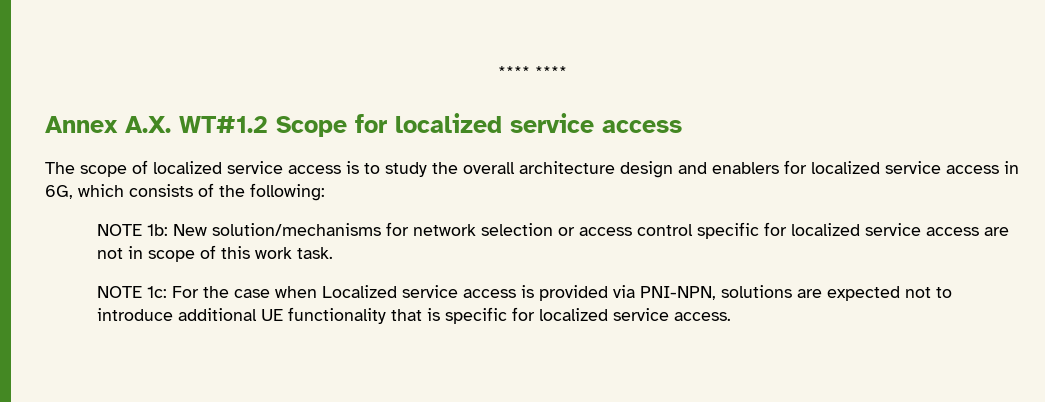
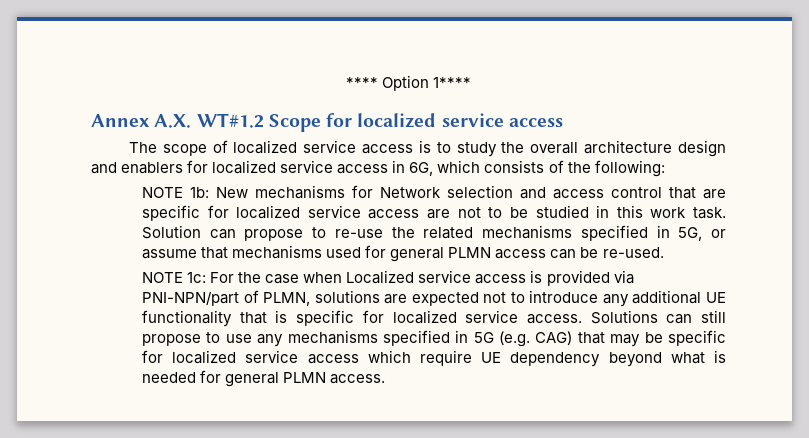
[497,66,567,78] **** **** -> [345,75,472,91] **** Option 1****
[212,222,694,236] solution/mechanisms for network selection or access control -> [254,185,727,199] mechanisms for Network selection and access control that are
[128,245,217,262] in scope of -> [488,205,610,218] to be studied in
(334, 253) none -> [141,225,726,241] [141,245,664,262] Solution can propose to re-use the related mechanisms specified in 5G, or assume that mechanisms used for general PLMN access can be re-used.
[640,286,717,300] PNI-NPN, -> [141,290,311,306] PNI-NPN/part of PLMN,
(174, 314) none -> [602,294,629,307] any
(732, 316) none -> [590,310,726,324] [141,330,726,347] [141,350,726,367] [141,370,386,387] Solutions can still propose to use any mechanisms specified in 5G (e.g. CAG) that may be specific for localized service access which require UE dependency beyond what is needed for general PLMN access.

